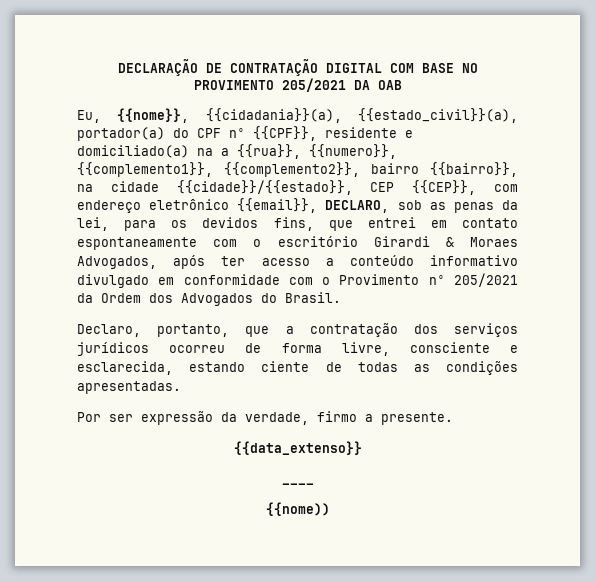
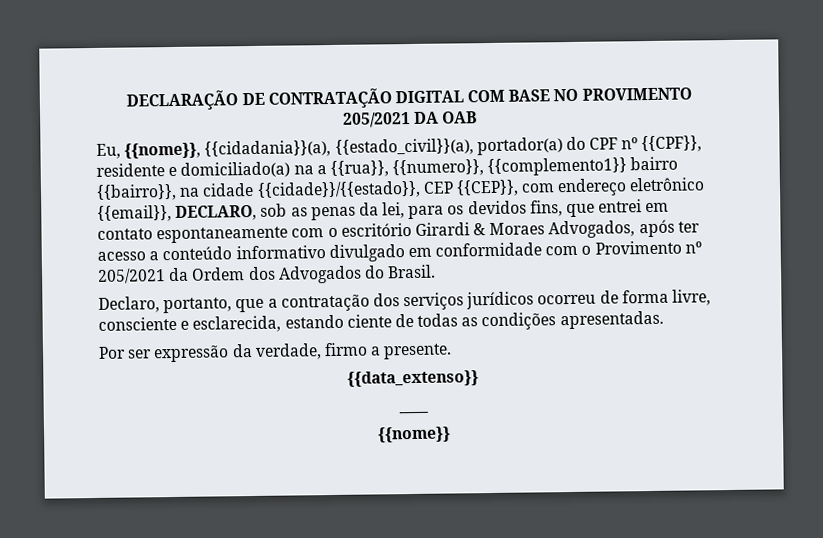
[77,162,360,177] {{complemento1}}, {{complemento2}}, -> [487,157,628,177] {{complemento1}}
[265,502,330,516] {{nome)) -> [376,426,451,444] {{nome}}

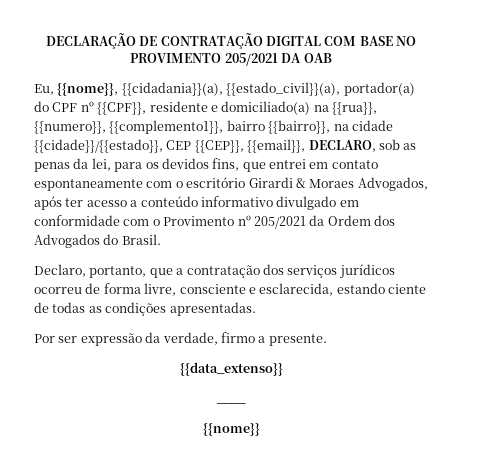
[316,165,327,175] a -> (329, 108) none
[487,157,628,177] {{complemento1}} -> [109,120,224,134] {{complemento1}},
[521,177,706,197] com endereço eletrônico -> (244, 146) none

